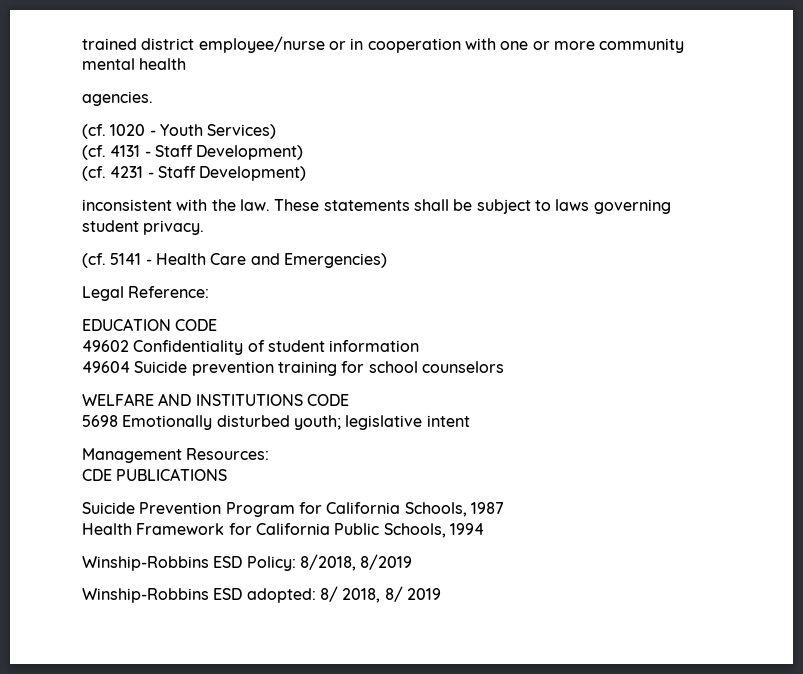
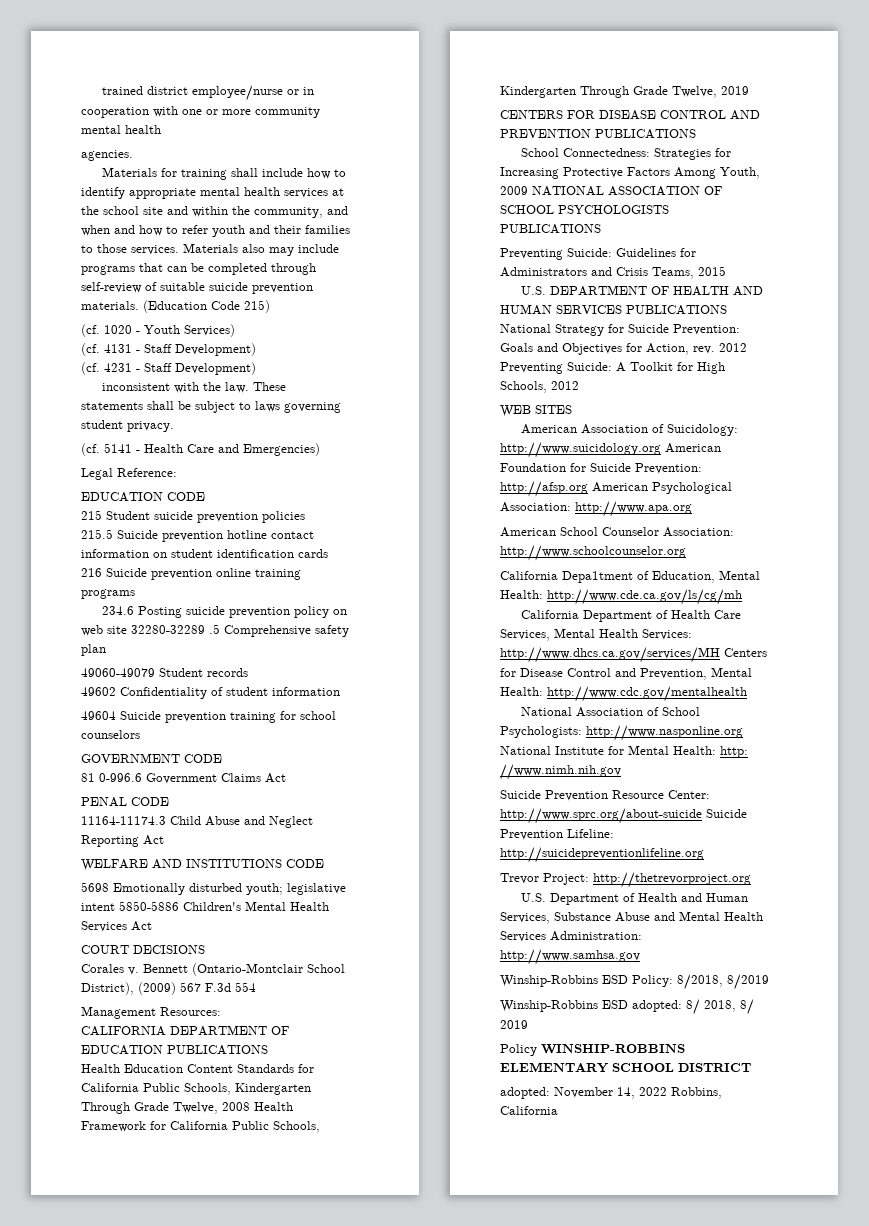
(153, 98) none -> [101,167,346,180] [81,187,344,199] [81,206,348,218] [81,225,350,237] [81,243,339,256] [81,263,316,275] [81,282,313,294] [81,300,270,313] // Materials for training shall include how to identify appropriate mental health services at the school site and within the community, and when and how to refer youth and their families to those services. Materials also may include programs that can be completed through self-review of suitable suicide prevention materials. (Education Code 215)
(218, 325) none -> [81,510,305,523] [81,529,314,542] [81,549,328,558] [81,568,301,580] [81,589,135,599] [101,606,347,618] [81,624,349,637] [81,644,106,656] [81,668,248,677] // 215 Student suicide prevention policies // 215.5 Suicide prevention hotline contact information on student identification cards 216 Suicide prevention online training programs // 234.6 Posting suicide prevention policy on web site 32280-32289 .5 Comprehensive safety plan // 49060-49079 Student records
(504, 367) none -> [81,753,222,763] [81,773,286,784] [81,797,169,807] [81,816,313,828] [81,835,164,847] // GOVERNMENT CODE // 81 0-996.6 Government Claims Act // PENAL CODE // 11164-11174.3 Child Abuse and Neglect Reporting Act
[82,448,270,463] [82,468,228,481] [82,502,504,517] // Management Resources: // CDE PUBLICATIONS // Suicide Prevention Program for California Schools, 1987 // -> [119,901,329,911] [81,921,152,932] [81,945,205,954] [81,963,345,976] [81,982,256,995] [81,1006,221,1019] [81,1025,289,1036] [81,1045,268,1055] [81,1064,314,1073] [81,1083,311,1095] [81,1102,250,1114] 5850-5886 Children's Mental Health Services Act // COURT DECISIONS // Corales v. Bennett (Ontario-Montclair School District), (2009) 567 F.3d 554 // Management Resources: // CALIFORNIA DEPARTMENT OF EDUCATION PUBLICATIONS // Health Education Content Standards for California Public Schools, Kindergarten Through Grade Twelve, 2008
[449,523,484,535] 1994 -> [500,86,749,98] [500,110,760,120] [500,129,696,139] [520,148,731,160] [500,167,760,179] [500,186,722,196] [500,205,669,214] [500,224,601,234] [500,248,696,260] [500,266,726,279] [520,285,763,296] [500,304,727,315] [500,324,740,336] [500,343,747,355] [500,362,725,374] [500,381,579,393] [500,405,572,417] [520,424,738,436] [500,442,721,458] [500,463,702,474] [500,481,732,497] [500,501,692,517] [500,527,734,537] [500,545,686,561] [500,570,760,583] [500,589,742,605] [520,610,741,622] [500,628,692,641] [500,647,767,663] [500,667,752,680] [500,686,747,702] [520,707,700,717] [500,725,743,741] [500,745,748,758] [500,764,621,780] [500,790,710,801] [500,808,747,824] [500,829,614,840] [500,847,704,863] [500,872,751,888] [520,893,748,905] [500,911,763,924] [500,931,642,942] [500,949,640,965] Kindergarten Through Grade Twelve, 2019 // CENTERS FOR DISEASE CONTROL AND PREVENTION PUBLICATIONS // School Connectedness: Strategies for Increasing Protective Factors Among Youth, 2009 NATIONAL ASSOCIATION OF SCHOOL PSYCHOLOGISTS PUBLICATIONS // Preventing Suicide: Guidelines for Administrators and Crisis Teams, 2015 // U.S. DEPARTMENT OF HEALTH AND HUMAN SERVICES PUBLICATIONS National Strategy for Suicide Prevention: Goals and Objectives for Action, rev. 2012 Preventing Suicide: A Toolkit for High Schools, 2012 // WEB SITES // American Association of Suicidology: http://www.suicidology.org American Foundation for Suicide Prevention: http://afsp.org American Psychological Association: http://www.apa.org // American School Counselor Association: http://www.schoolcounselor.org // California Depa1tment of Education, Mental Health: http://www.cde.ca.gov/ls/cg/mh // California Department of Health Care Services, Mental Health Services: http://www.dhcs.ca.gov/services/MH Centers for Disease Control and Prevention, Mental Health: http://www.cdc.gov/mentalhealth // National Association of School Psychologists: http://www.nasponline.org National Institute for Mental Health: http: //www.nimh.nih.gov // Suicide Prevention Resource Center: http://www.sprc.org/about-suicide Suicide Prevention Lifeline: http://suicidepreventionlifeline.org // Trevor Project: http://thetrevorproject.org // U.S. Department of Health and Human Services, Substance Abuse and Mental Health Services Administration: http://www.samhsa.gov
(441, 594) none -> [500,1044,685,1056] [500,1062,751,1073] [500,1087,722,1099] [500,1106,558,1115] // Policy WINSHIP-ROBBINS ELEMENTARY SCHOOL DISTRICT // adopted: November 14, 2022 Robbins, California

